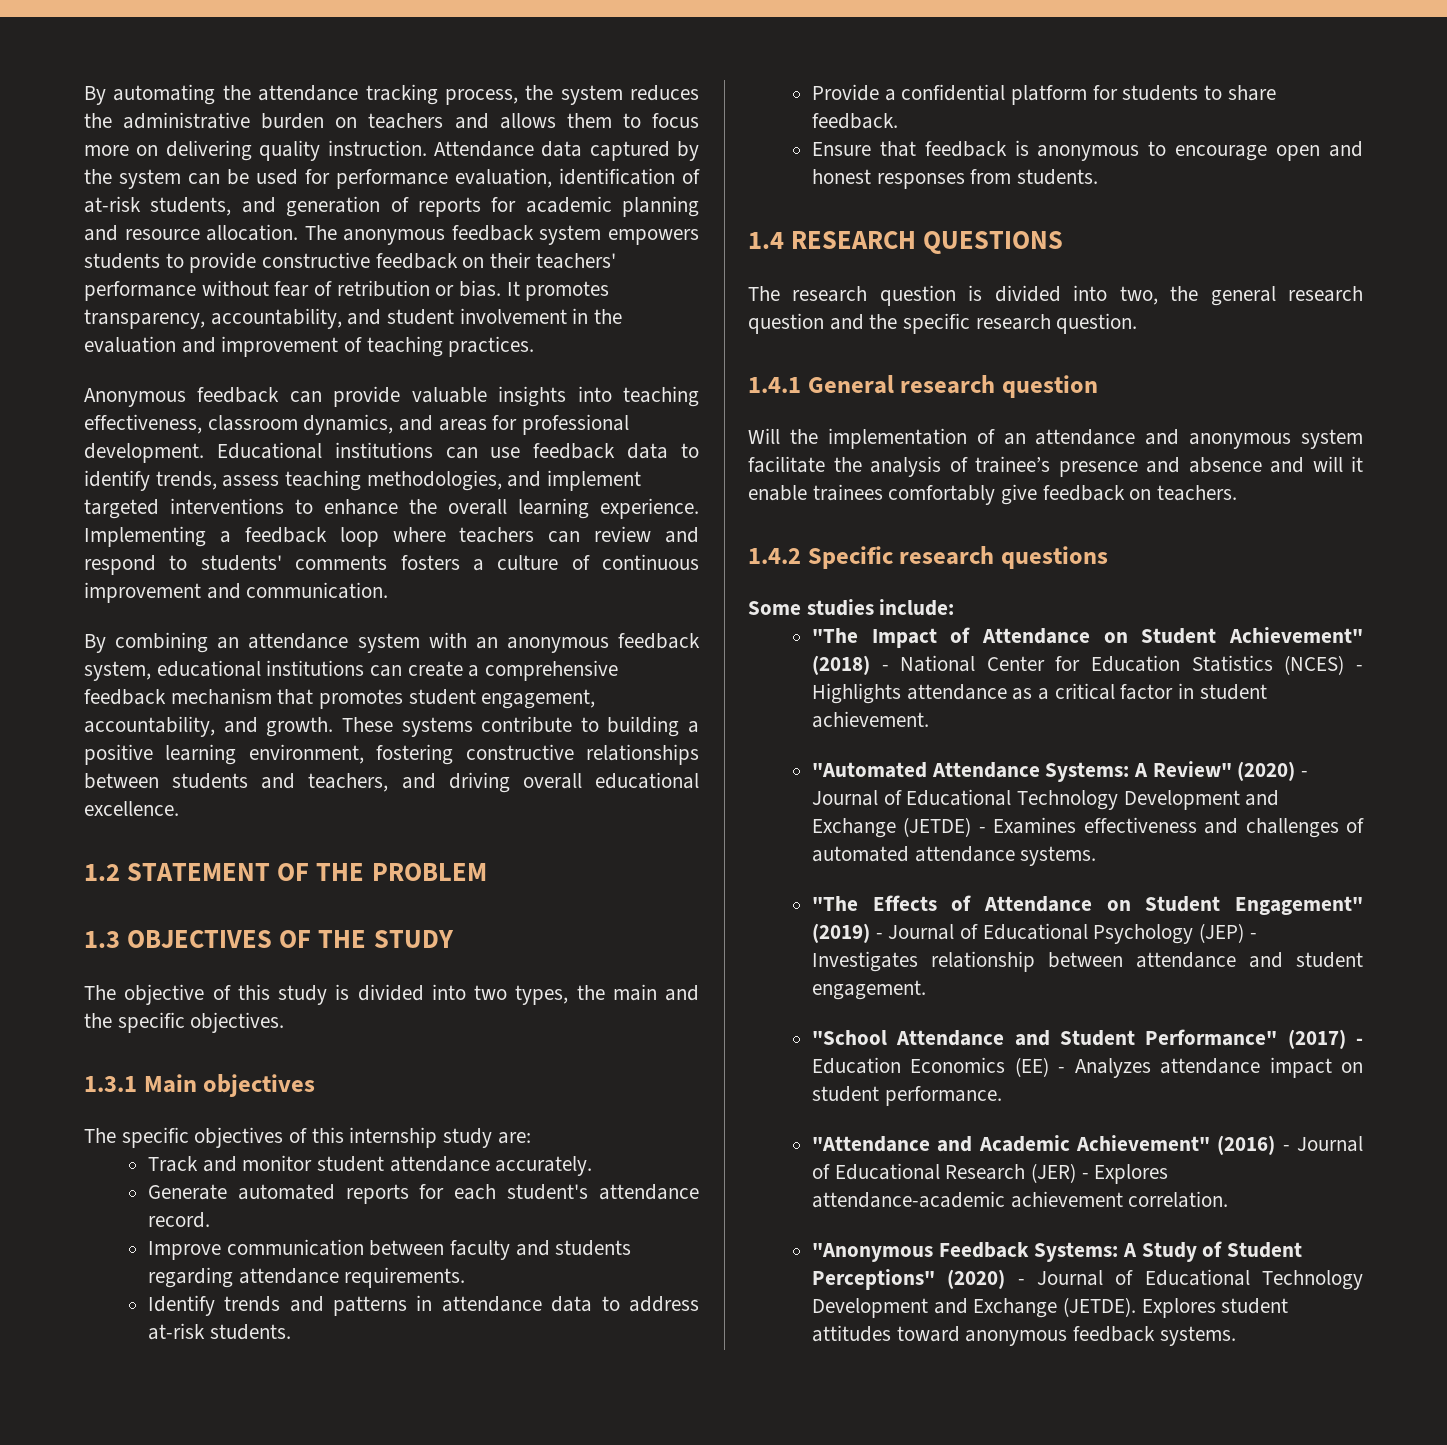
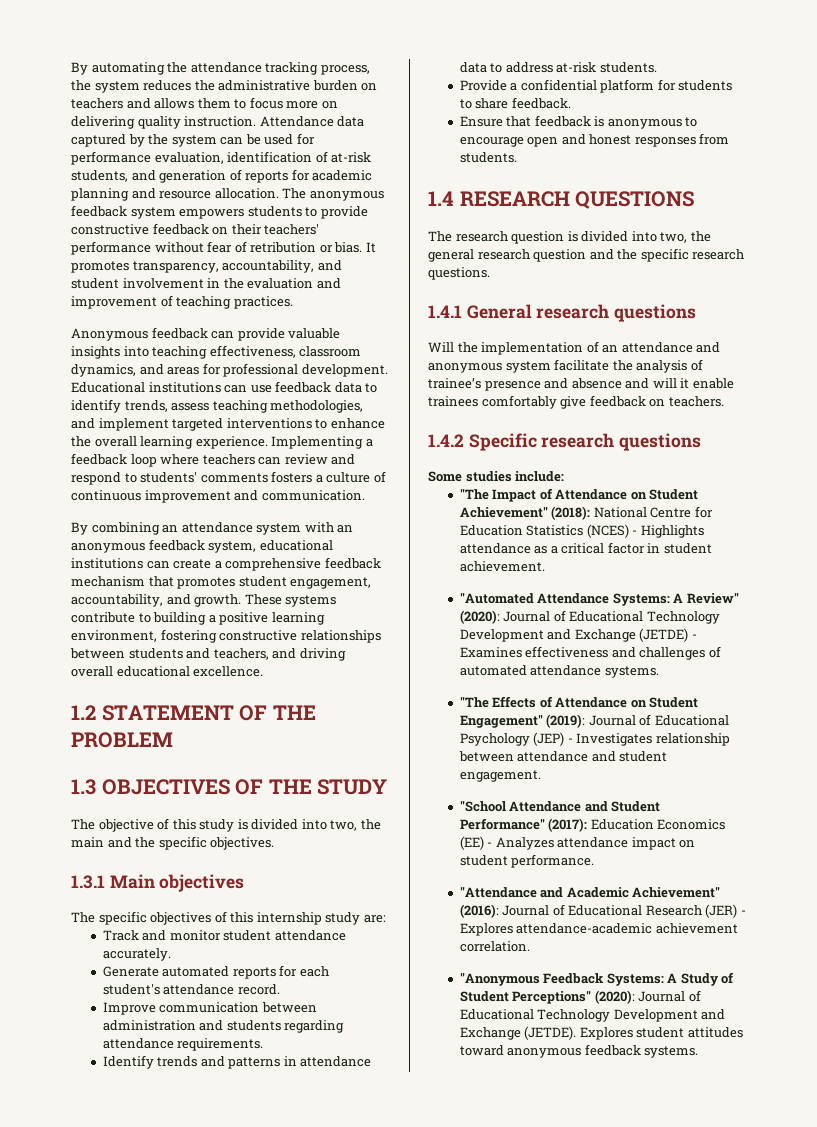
[474,985,569,1005] two types, -> [330,820,358,831] two,
[449,1240,510,1260] faculty -> [102,1020,196,1031] administration
[1056,313,1138,334] question. -> [428,267,490,280] questions.
[1001,375,1098,398] question -> [614,304,697,322] questions
[811,655,1045,675] (2018) - National Center -> [551,506,692,520] (2018): National Centre
[1237,761,1308,781] (2020) - -> [459,610,500,624] (2020):
[811,923,883,943] (2019) - -> [546,714,586,728] (2019):
[1287,1029,1363,1049] (2017) - -> [548,818,588,832] (2017):
[1217,1135,1290,1155] (2016) - -> [459,904,499,918] (2016):
[947,1269,1025,1289] (2020) - -> [594,990,635,1004] (2020):

